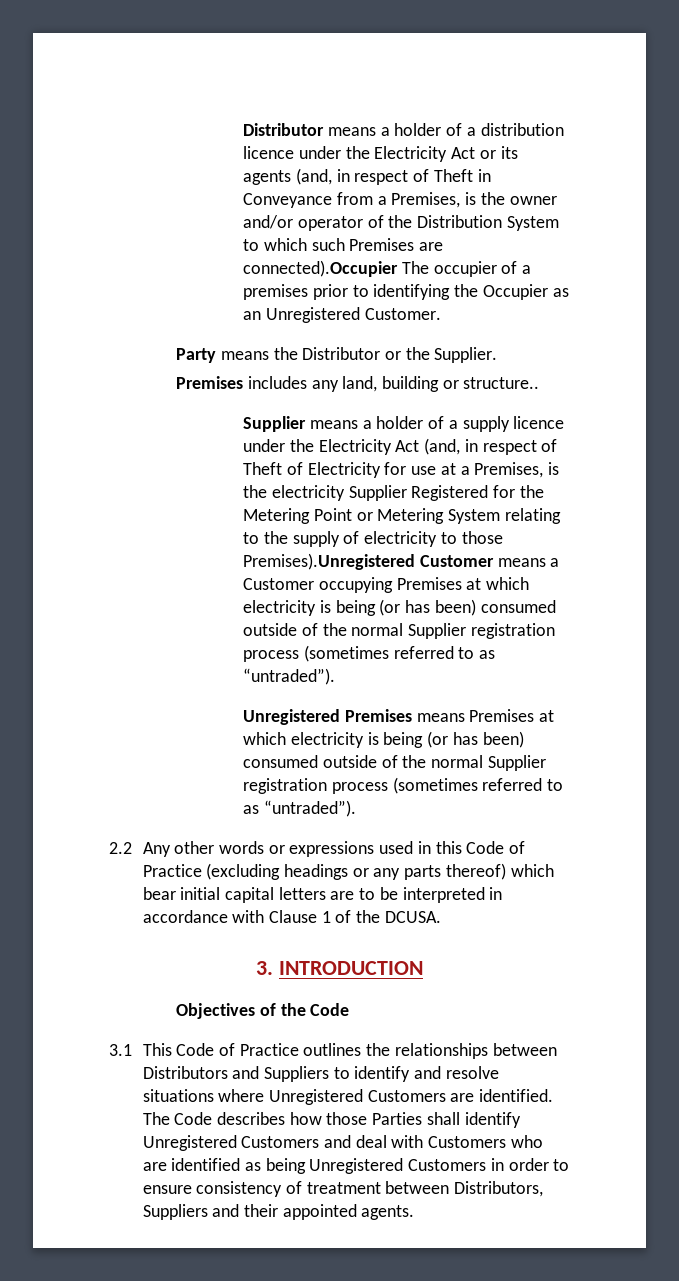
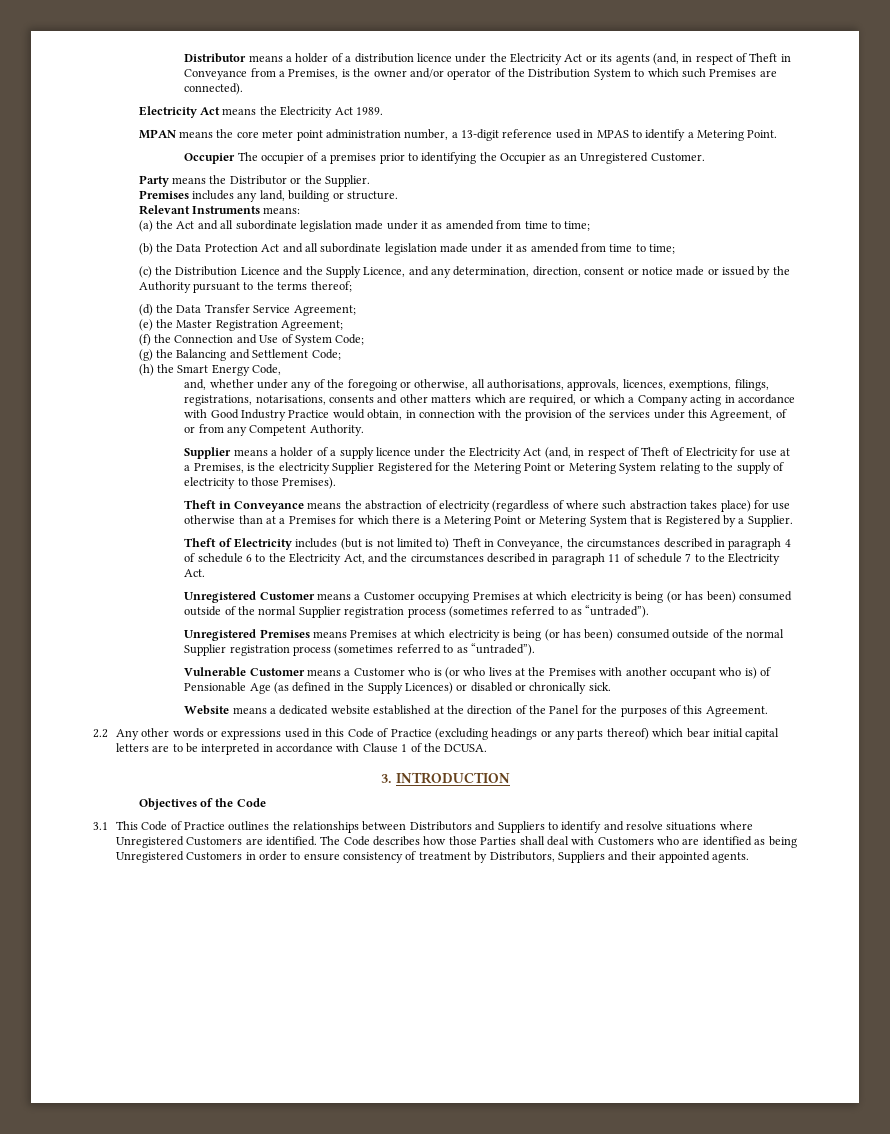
[243,260,399,277] connected).Occupier -> [184,83,244,95] [138,106,383,118] [138,129,778,141] [184,153,236,164] connected). // Electricity Act means the Electricity Act 1989. // MPAN means the core meter point administration number, a 13-digit reference used in MPAS to identify a Metering Point. // Occupier
[463,377,540,389] structure.. -> [346,191,398,200] [138,205,301,215] [138,220,591,232] [138,243,676,255] [138,266,790,278] [138,281,352,293] [138,304,356,316] [138,319,344,331] [138,334,365,346] [138,349,341,361] [138,364,282,376] [184,379,769,391] [184,394,795,406] [184,409,787,421] [184,424,364,436] structure. // Relevant Instruments means: // (a) the Act and all subordinate legislation made under it as amended from time to time; // (b) the Data Protection Act and all subordinate legislation made under it as amended from time to time; // (c) the Distribution Licence and the Supply Licence, and any determination, direction, consent or notice made or issued by the Authority pursuant to the terms thereof; // (d) the Data Transfer Service Agreement; // (e) the Master Registration Agreement; // (f) the Connection and Use of System Code; // (g) the Balancing and Settlement Code; // (h) the Smart Energy Code, // and, whether under any of the foregoing or otherwise, all authorisations, approvals, licences, exemptions, filings, registrations, notarisations, consents and other matters which are required, or which a Company acting in accordance with Good Industry Practice would obtain, in connection with the provision of the services under this Agreement, of or from any Competent Authority.
[243,553,416,570] Premises).Unregistered -> [282,477,337,489] [184,500,791,512] [184,515,793,527] [184,538,791,550] [184,553,781,565] [184,569,206,577] [184,591,257,603] Premises). // Theft in Conveyance means the abstraction of electricity (regardless of where such abstraction takes place) for use otherwise than at a Premises for which there is a Metering Point or Metering System that is Registered by a Supplier. // Theft of Electricity includes (but is not limited to) Theft in Conveyance, the circumstances described in paragraph 4 of schedule 6 to the Electricity Act, and the circumstances described in paragraph 11 of schedule 7 to the Electricity Act. // Unregistered
(356, 808) none -> [184,667,772,679] [184,682,611,694] [184,705,768,717] // Vulnerable Customer means a Customer who is (or who lives at the Premises with another occupant who is) of Pensionable Age (as defined in the Supply Licences) or disabled or chronically sick. // Website means a dedicated website established at the direction of the Panel for the purposes of this Agreement.
[464,1112,521,1128] [142,1135,351,1151] identify Unregistered Customers and -> (545, 840) none
[385,1181,450,1194] between -> [474,851,488,863] by

